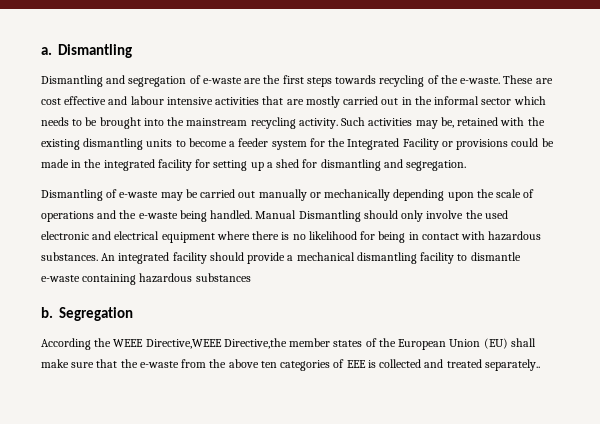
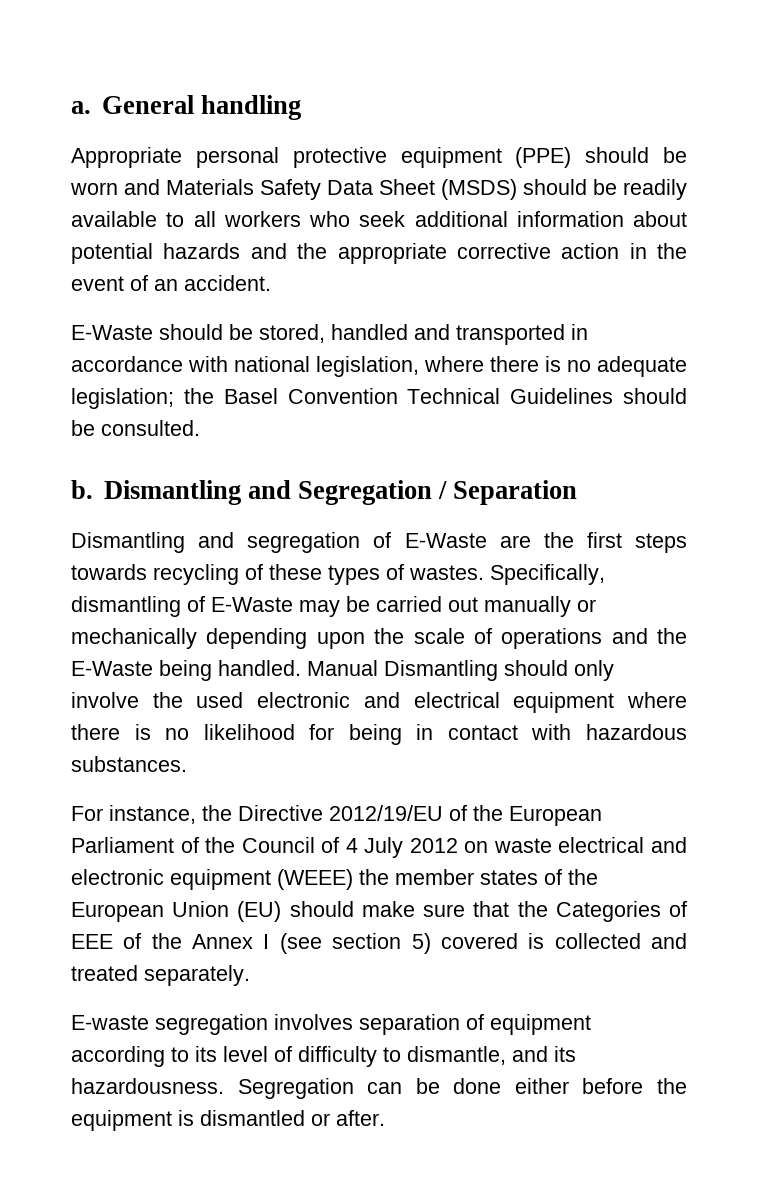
[58,44,132,58] Dismantling -> [101,95,301,120] [71,147,687,168] [70,179,687,200] [71,211,687,227] [71,243,687,264] [71,275,271,291] [71,324,588,345] [71,356,687,377] [71,388,687,409] [71,420,200,436] [71,480,578,505] General handling // Appropriate personal protective equipment (PPE) should be worn and Materials Safety Data Sheet (MSDS) should be readily available to all workers who seek additional information about potential hazards and the appropriate corrective action in the event of an accident. // E-Waste should be stored, handled and transported in accordance with national legislation, where there is no adequate legislation; the Basel Convention Technical Guidelines should be consulted. // b. Dismantling and Segregation / Separation
[202,77,242,84] e-waste -> [404,533,487,548] E-Waste
[440,75,553,84] [41,96,546,108] [41,117,545,129] [41,138,554,150] [41,159,467,171] [41,189,159,201] the e-waste. These are cost effective and labour intensive activities that are mostly carried out in the informal sector which needs to be brought into the mainstream recycling activity. Such activities may be, retained with the existing dismantling units to become a feeder system for the Integrated Facility or provisions could be made in the integrated facility for setting up a shed for dismantling and segregation. // Dismantling of e-waste -> [269,564,605,585] [71,596,293,617] these types of wastes. Specifically, dismantling of E-Waste
[138,212,178,219] e-waste -> [71,661,153,676] E-Waste
[101,252,521,264] [41,273,251,285] [41,307,133,321] [41,338,287,350] An integrated facility should provide a mechanical dismantling facility to dismantle e-waste containing hazardous substances // b. Segregation // According the WEEE Directive,WEEE Directive,the -> [71,805,602,826] [71,837,687,858] [71,869,389,890] // For instance, the Directive 2012/19/EU of the European Parliament of the Council of 4 July 2012 on waste electrical and electronic equipment (WEEE) the
[510,338,536,347] shall -> [289,901,354,917] should
[139,359,540,371] e-waste from the above ten categories of EEE is collected and treated separately.. -> [555,901,687,922] [71,933,688,954] [71,965,250,986] [71,1014,591,1035] [71,1046,576,1067] [71,1078,687,1099] [71,1110,385,1131] Categories of EEE of the Annex I (see section 5) covered is collected and treated separately. // E-waste segregation involves separation of equipment according to its level of difficulty to dismantle, and its hazardousness. Segregation can be done either before the equipment is dismantled or after.

